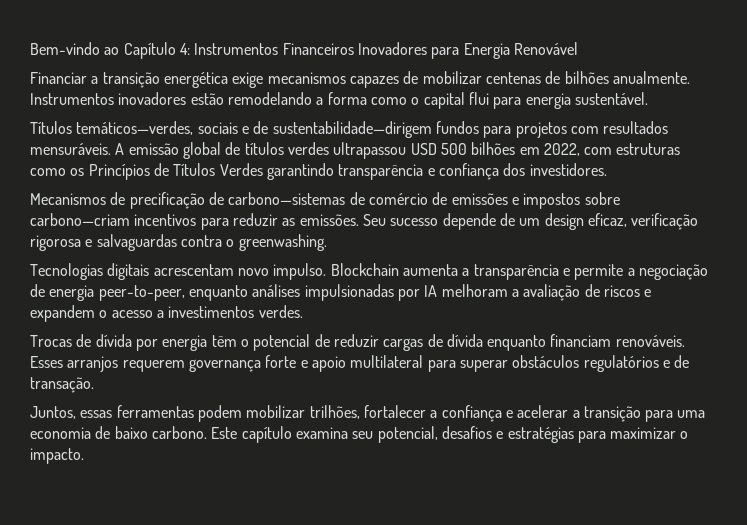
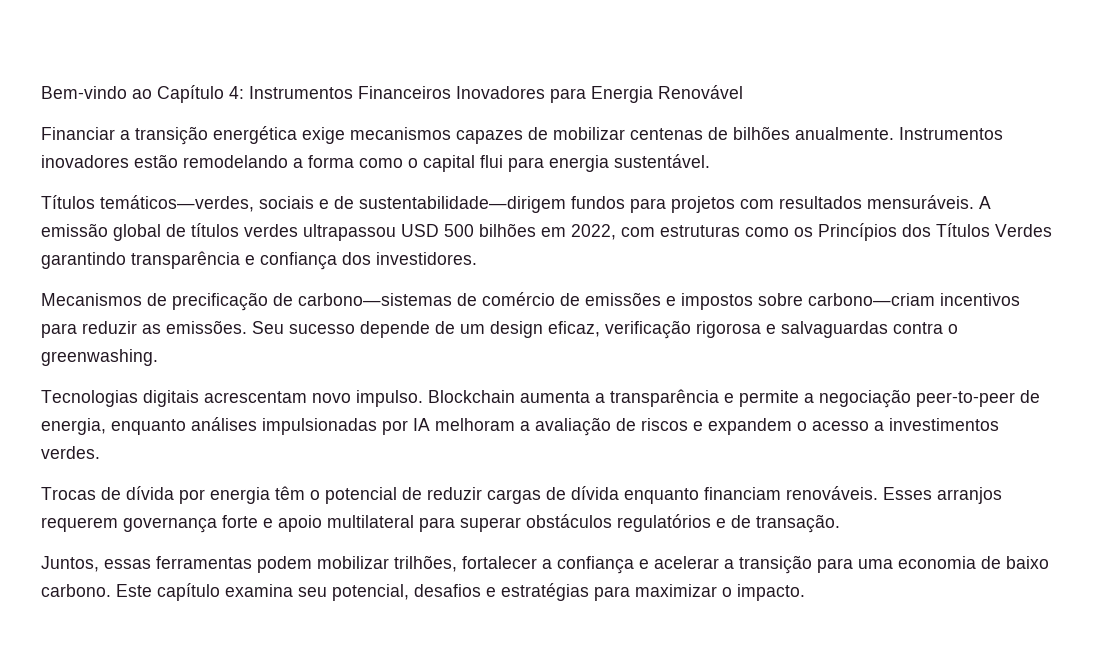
[153,163,169,176] de -> [902,224,931,237] dos
[30,284,185,301] de energia peer-to-peer, -> [916,390,1040,407] [41,418,106,435] peer-to-peer de energia,

